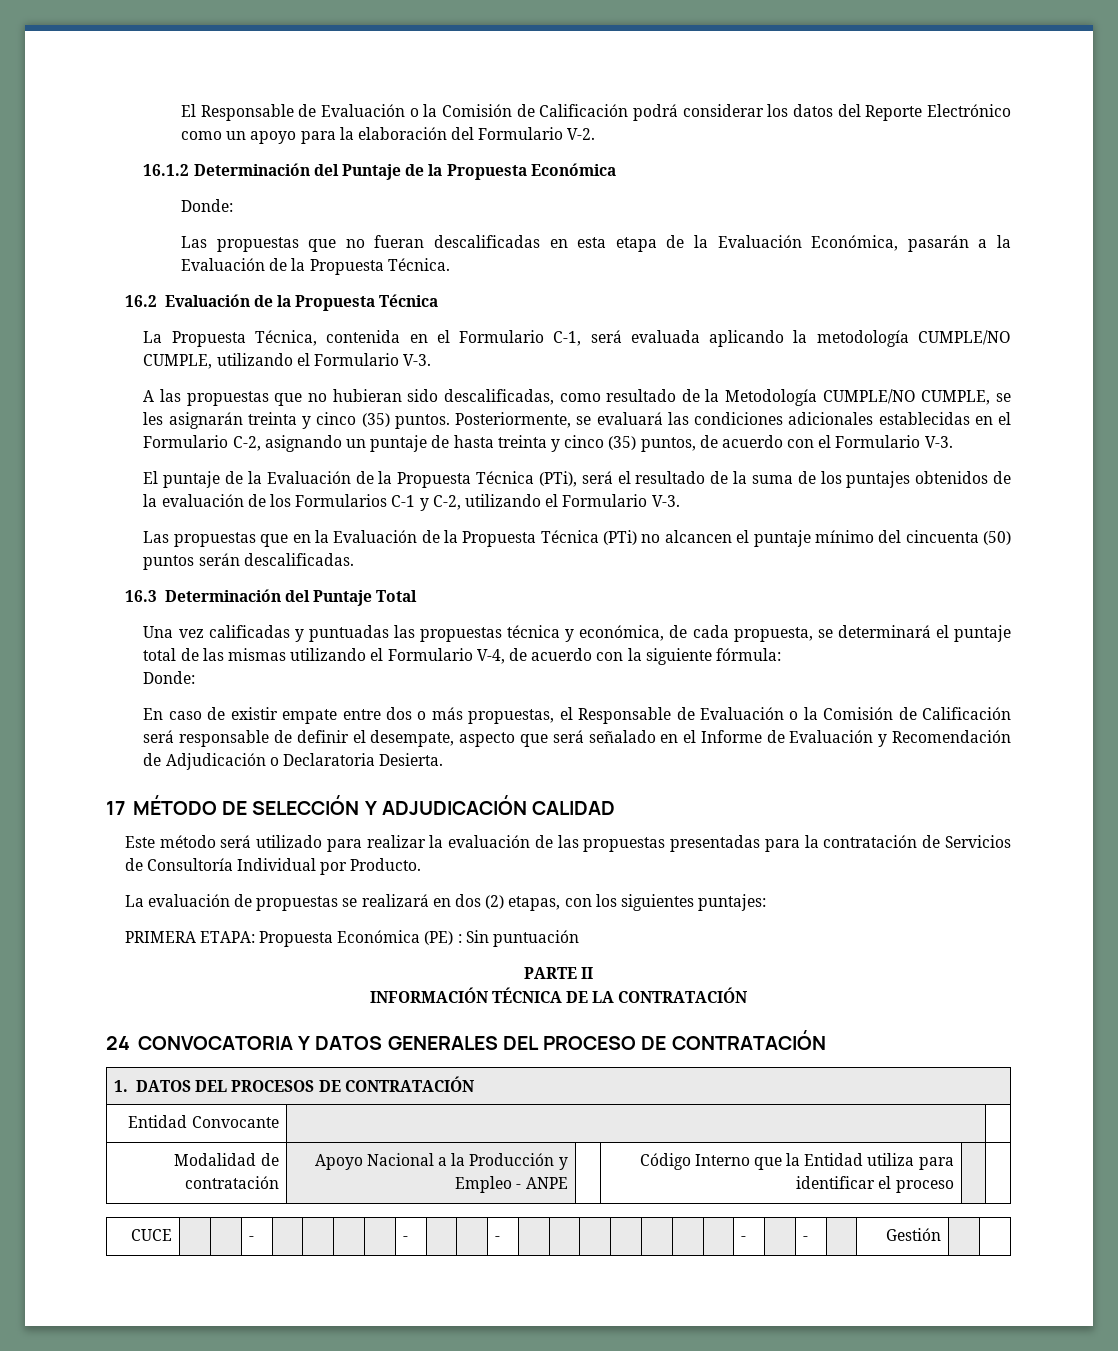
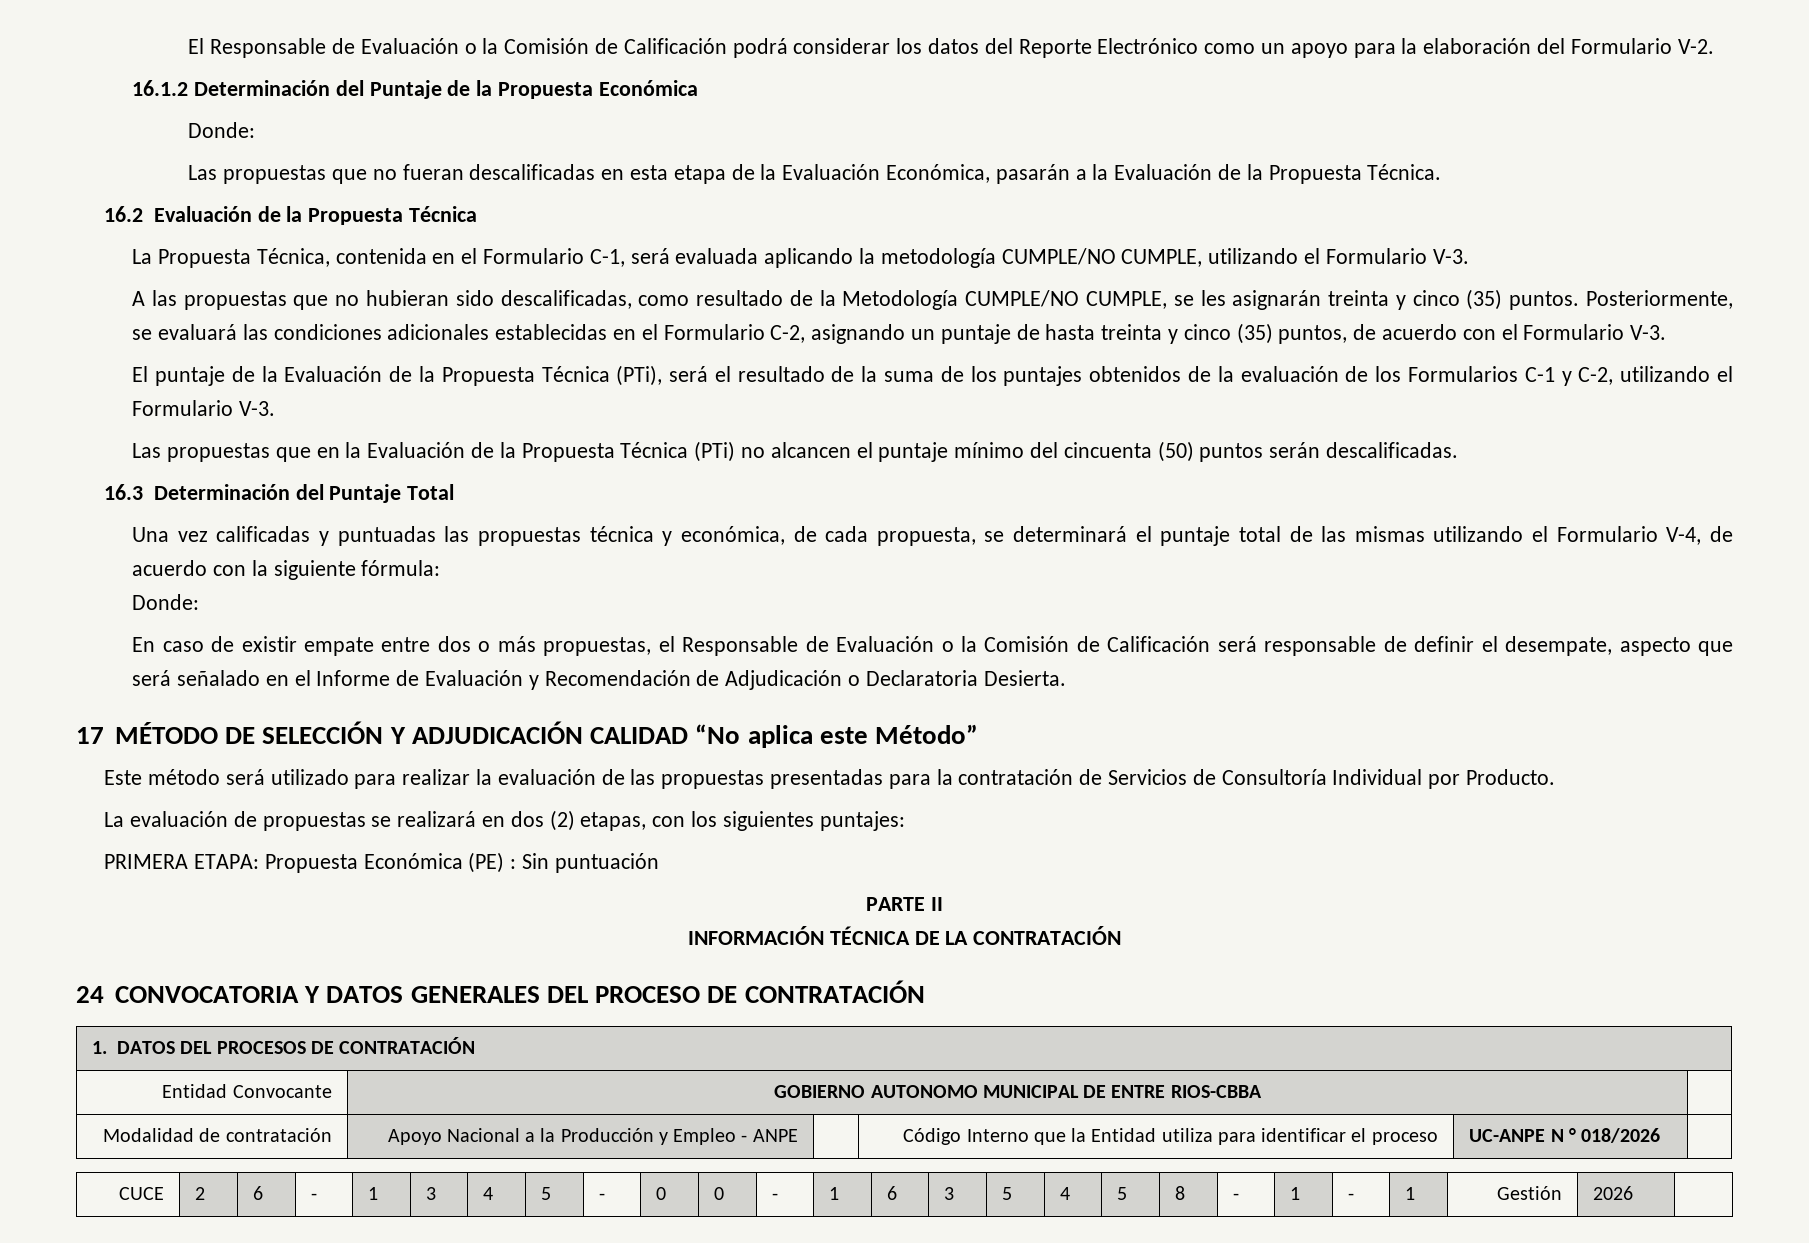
(616, 808) none -> [695,724,979,748] “No aplica este Método”
(279, 1122) none -> [774,1085,1262,1098] GOBIERNO AUTONOMO MUNICIPAL DE ENTRE RIOS-CBBA
(954, 1186) none -> [1469,1128,1661,1143] UC-ANPE N ° 018/2026
[249,1236,255,1241] [403,1236,409,1241] [495,1236,501,1241] [741,1236,747,1241] [803,1236,809,1241] | | - | | | | | - | | | - | | | | | | | | - | | - | -> [195,1187,206,1200] [253,1186,264,1200] [311,1193,318,1200] [368,1187,379,1200] [426,1187,437,1200] [483,1187,494,1200] [541,1187,552,1200] [599,1193,606,1200] [656,1187,667,1200] [714,1187,725,1200] [772,1193,779,1200] [829,1187,840,1200] [887,1186,898,1200] [944,1187,955,1200] [1002,1187,1013,1200] [1060,1187,1071,1200] [1117,1187,1128,1200] [1175,1186,1186,1200] [1233,1193,1240,1200] [1290,1187,1301,1200] [1348,1193,1355,1200] [1405,1187,1416,1200] 2 | 6 | - | 1 | 3 | 4 | 5 | - | 0 | 0 | - | 1 | 6 | 3 | 5 | 4 | 5 | 8 | - | 1 | - | 1
(941, 1234) none -> [1593,1186,1634,1200] 2026

